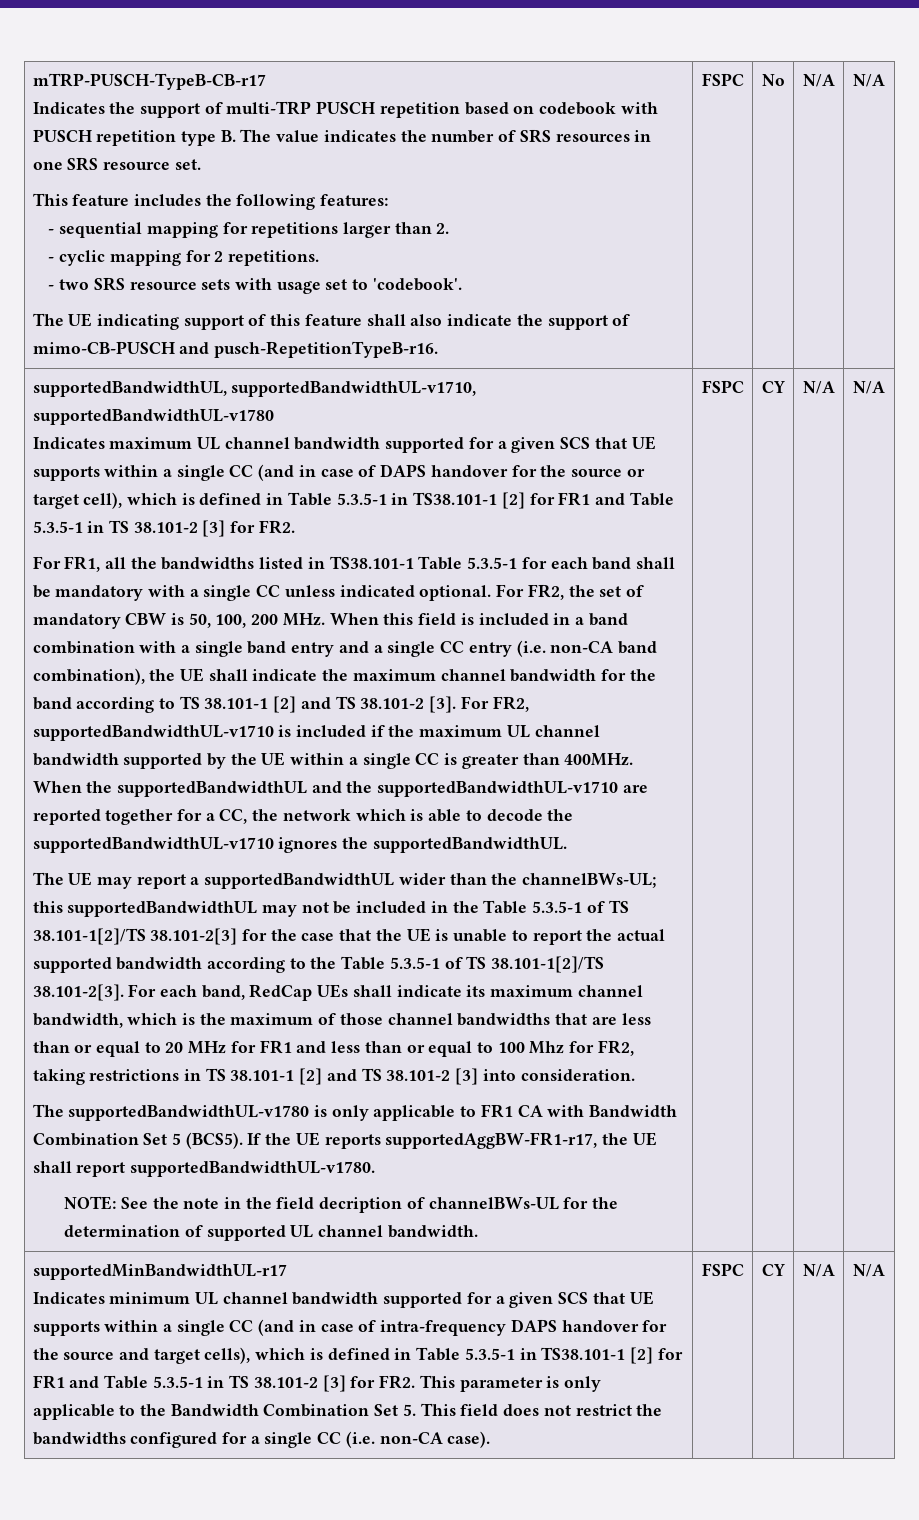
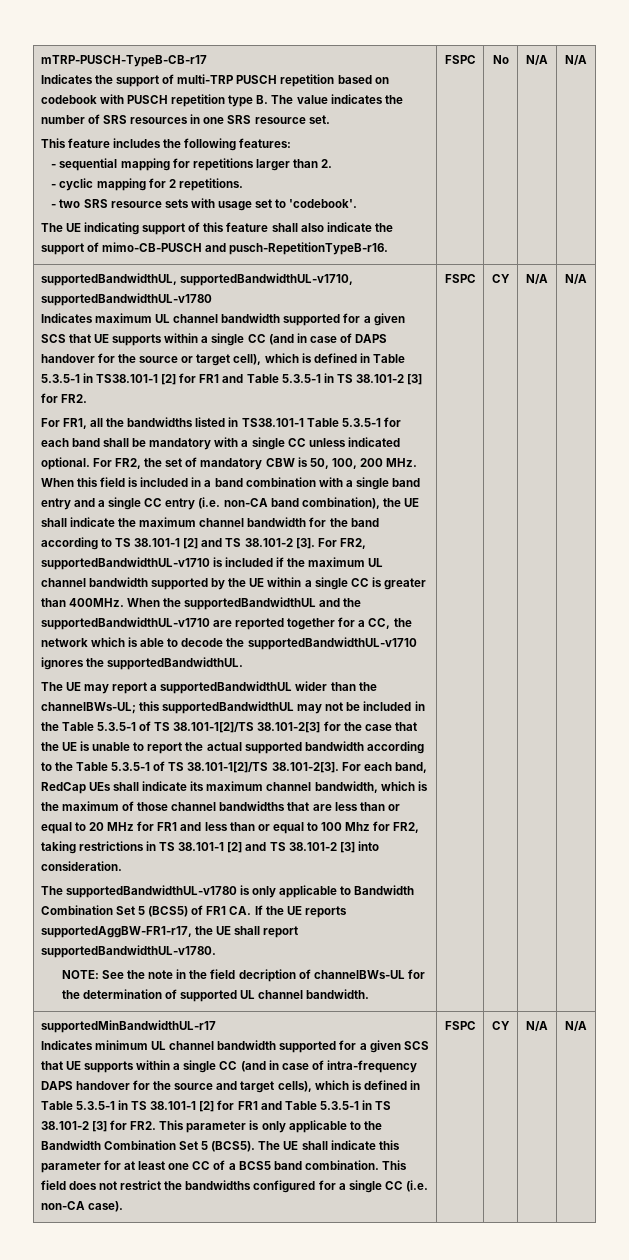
[480,1104,678,1118] [32,1132,243,1149] FR1 CA with Bandwidth Combination Set 5 (BCS5). -> [354,885,415,895] [40,905,252,917] Bandwidth Combination Set 5 (BCS5) of FR1 CA.
[541,1347,626,1360] TS38.101-1 -> [131,1101,197,1110] TS 38.101-1
[402,1404,416,1416] 5. -> [201,1140,400,1152] [40,1160,379,1173] 5 (BCS5). The UE shall indicate this parameter for at least one CC of a BCS5 band combination.

